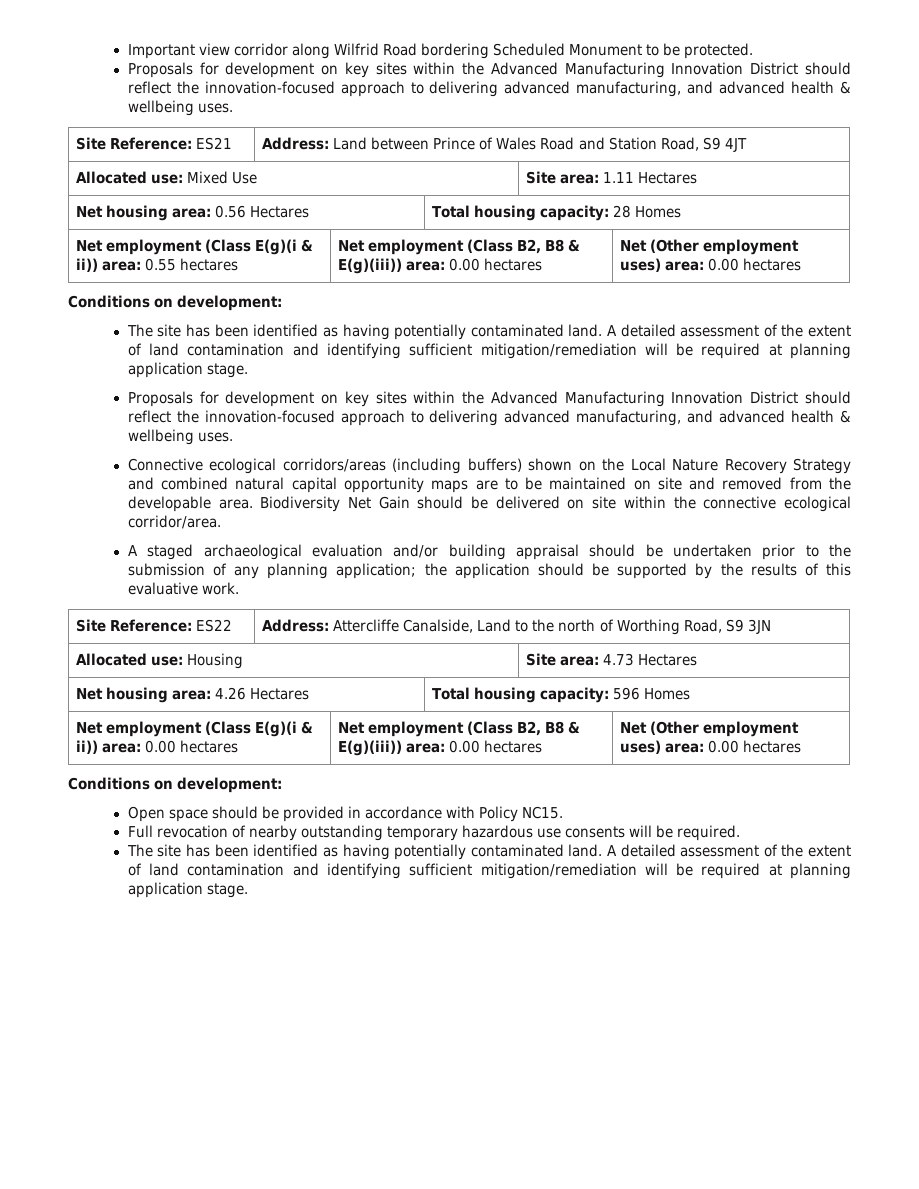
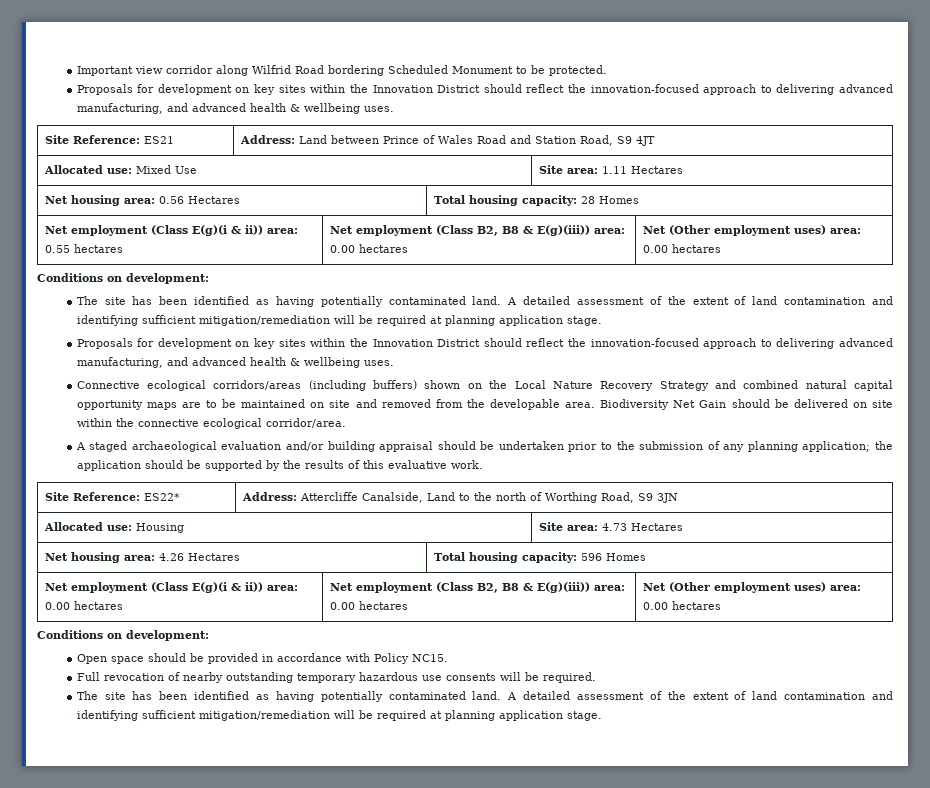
[490,62,665,78] Advanced Manufacturing -> (368, 88) none
[490,391,665,407] Advanced Manufacturing -> (368, 342) none
[196,619,233,632] ES22 -> [144,493,181,501] ES22*

